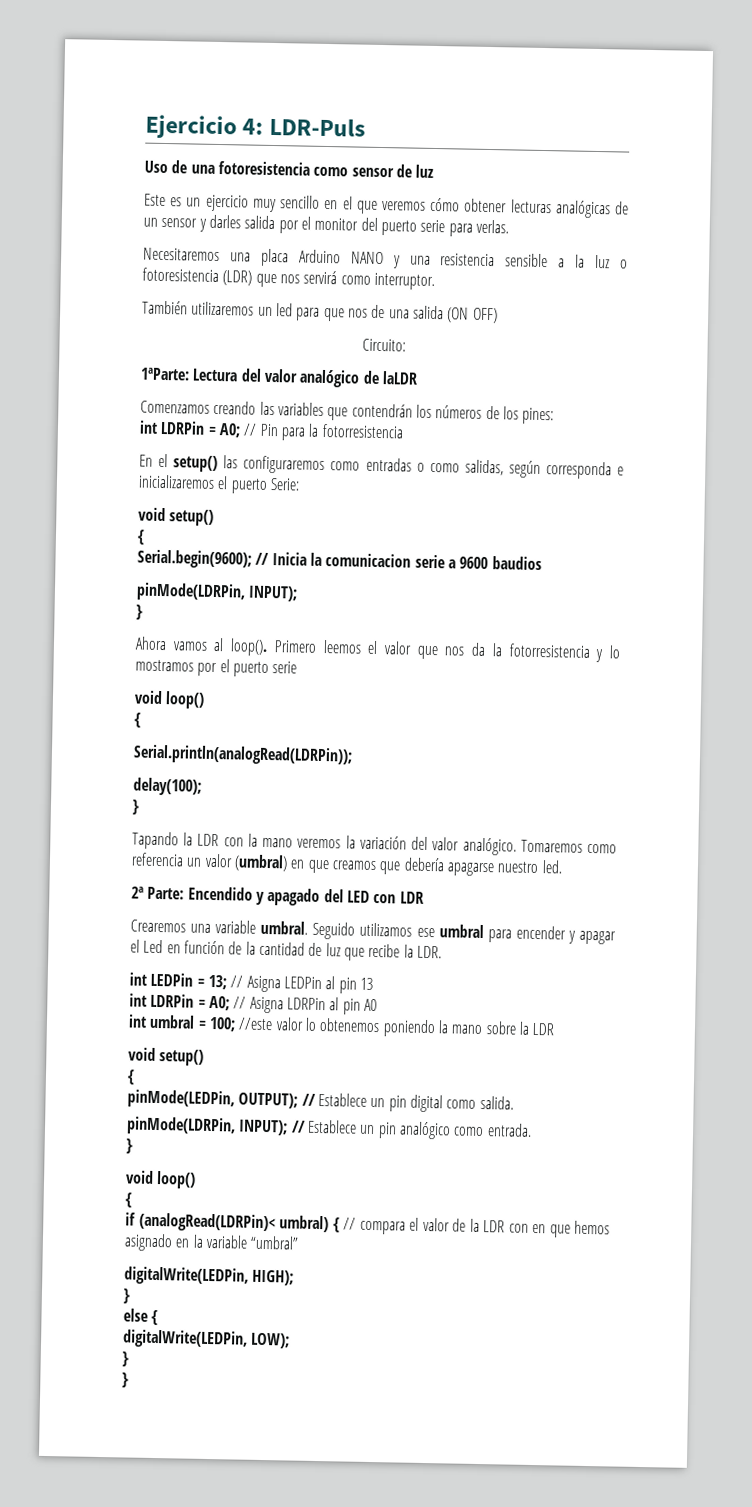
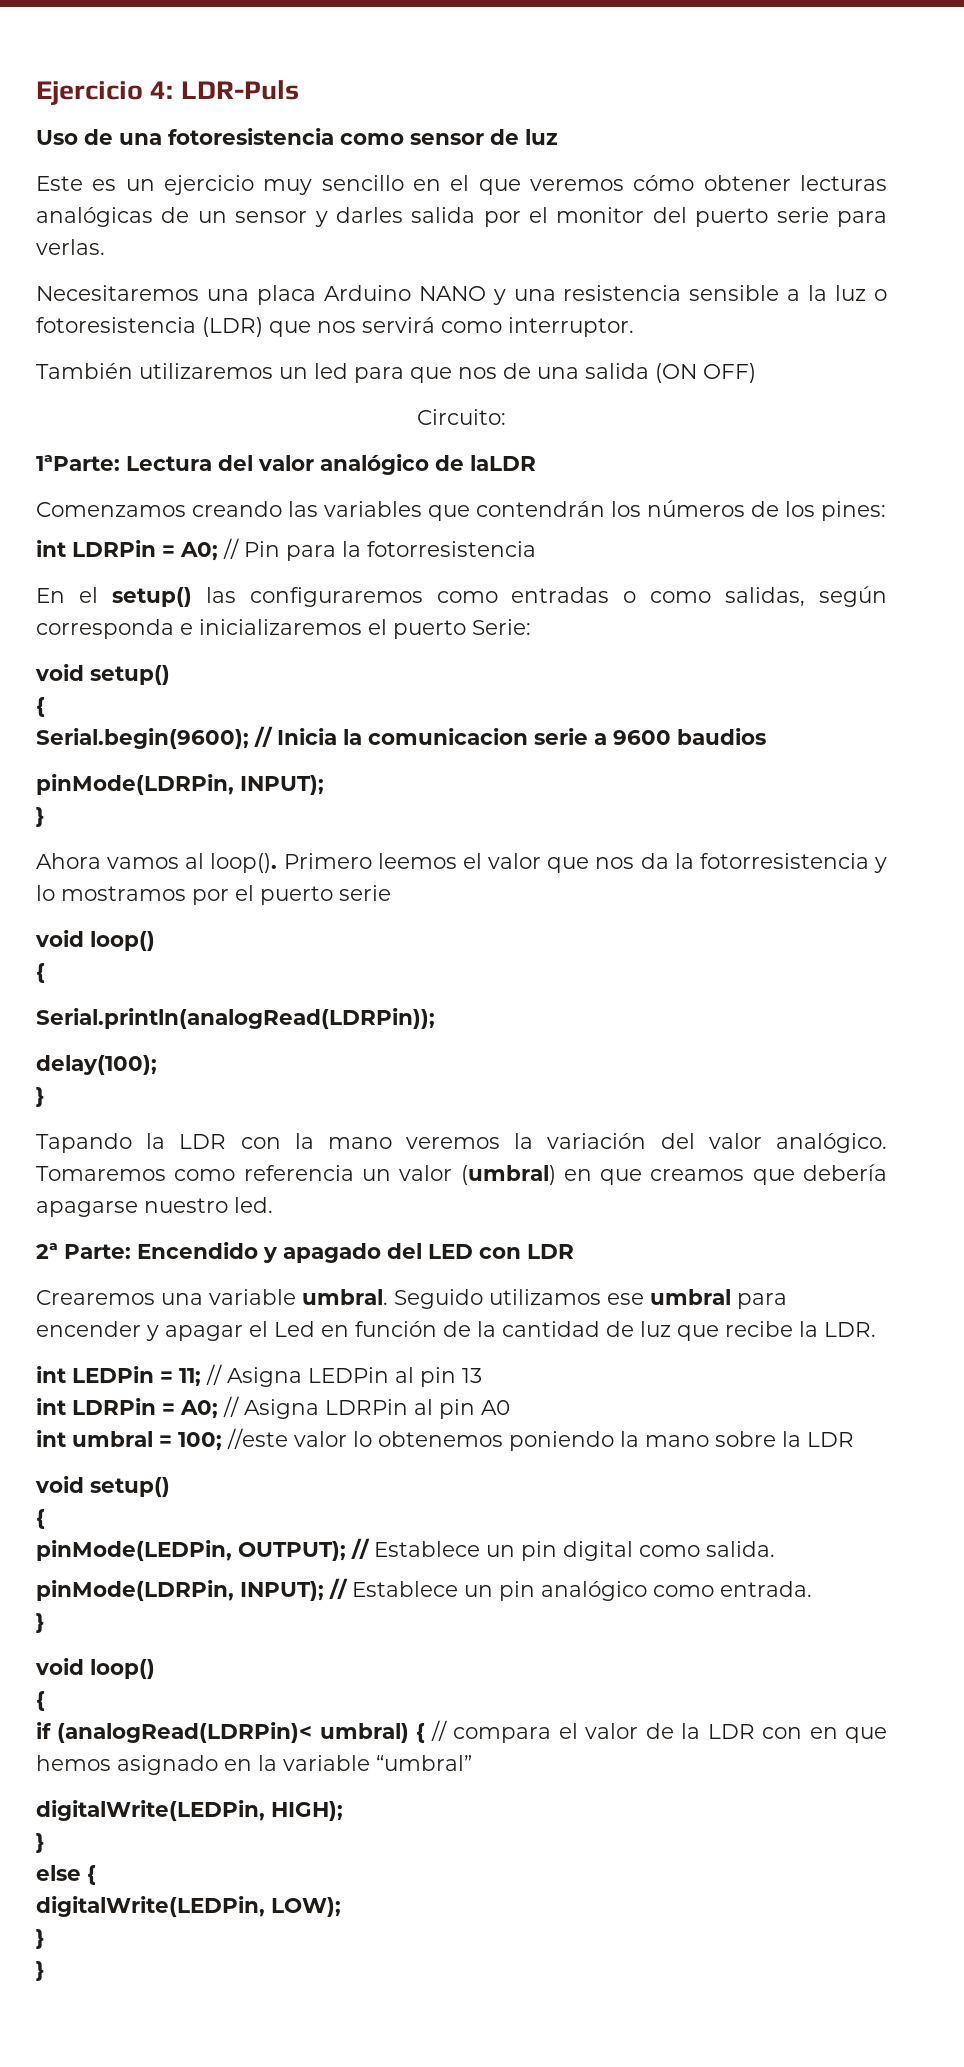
[207,974,227,990] 13; -> [179,1368,201,1387] 11;

